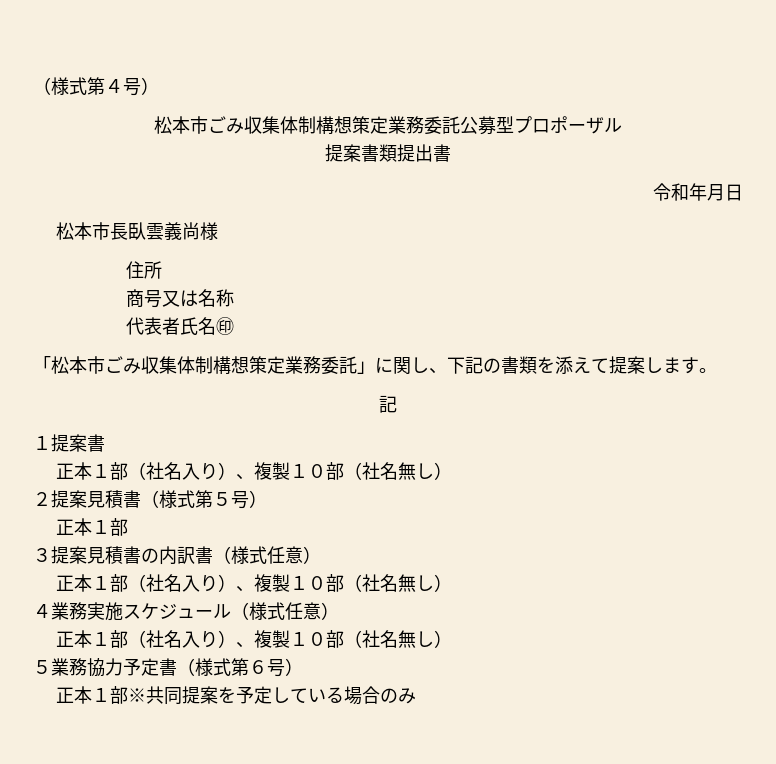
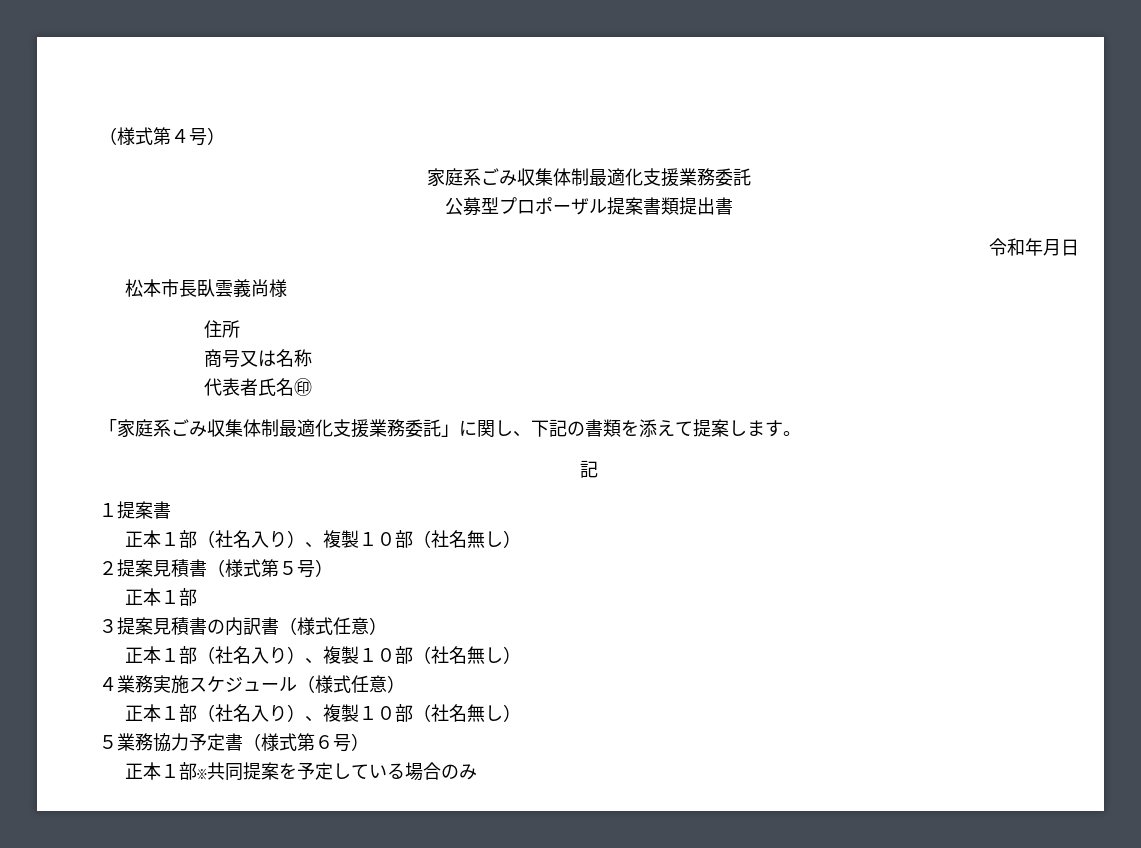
[154,116,460,134] 松本市ごみ収集体制構想策定業務委託 -> [427,168,751,187] 家庭系ごみ収集体制最適化支援業務委託 //
(622, 125) // -> (607, 206) none
[51,356,285,374] 松本市ごみ収集体制構想策定 -> [117,419,369,438] 家庭系ごみ収集体制最適化支援

